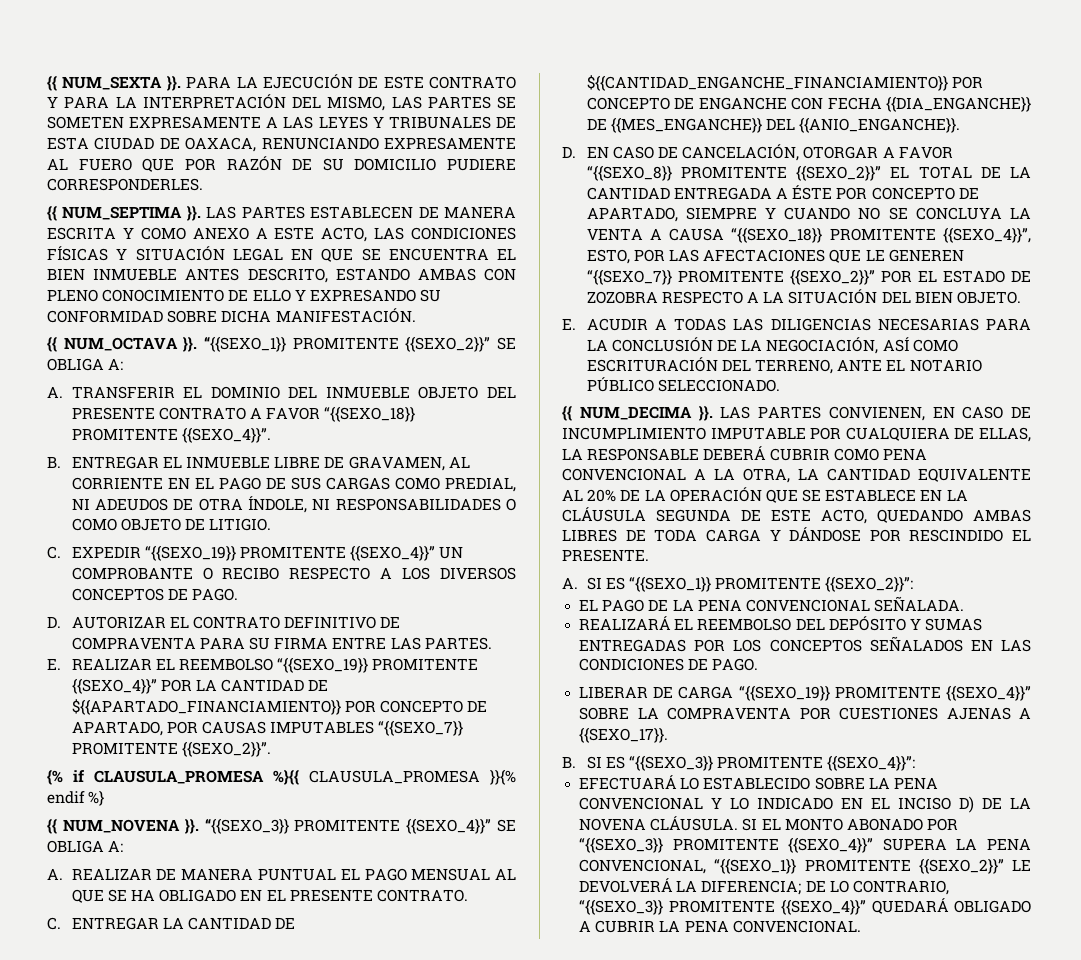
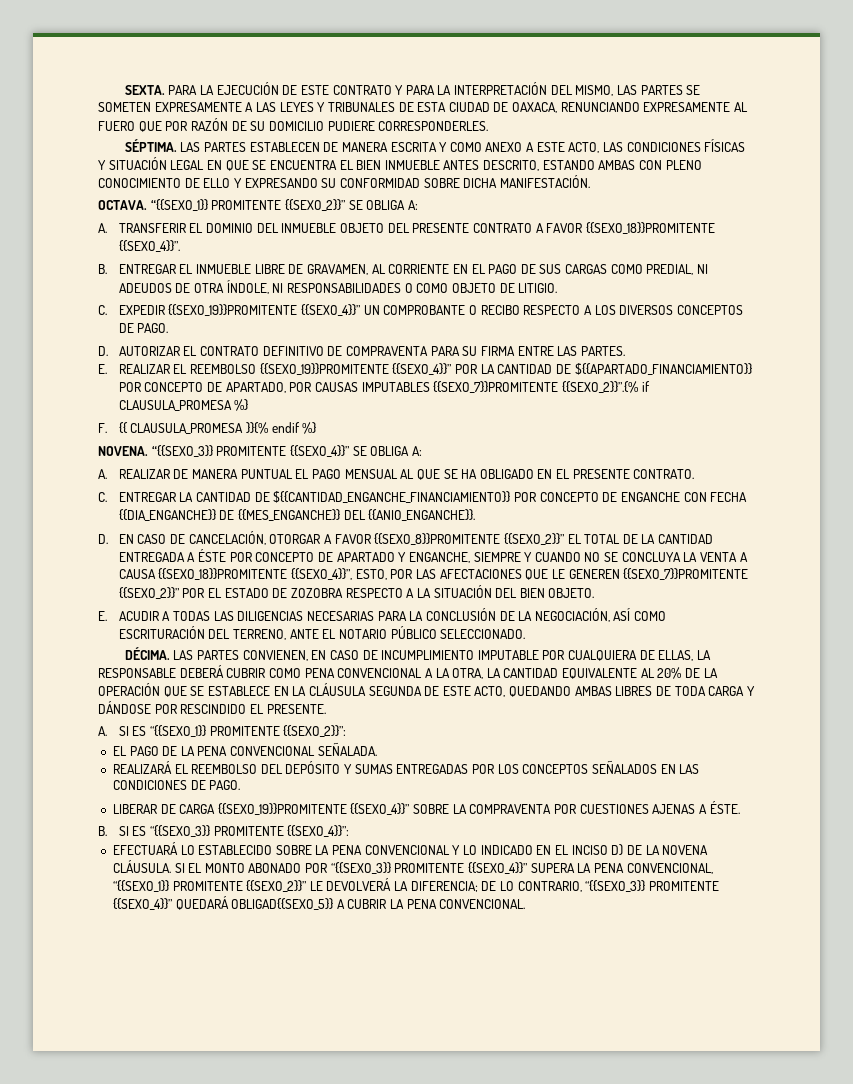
[47,75,181,91] {{ NUM_SEXTA }}. -> [124,85,165,95] SEXTA.
[47,205,201,221] {{ NUM_SEPTIMA }}. -> [124,139,177,152] SÉPTIMA.
[47,336,198,352] {{ NUM_OCTAVA }}. -> [98,200,147,210] OCTAVA.
[324,406,416,422] [71,428,178,441] “{{SEXO_18}} PROMITENTE -> [585,222,715,234] {{SEXO_18}}PROMITENTE
[144,545,347,561] “{{SEXO_19}} PROMITENTE -> [168,304,298,316] {{SEXO_19}}PROMITENTE
[277,657,479,673] “{{SEXO_19}} PROMITENTE -> [259,363,389,375] {{SEXO_19}}PROMITENTE
[378,720,464,736] [71,741,271,757] [47,769,299,785] “{{SEXO_7}} PROMITENTE {{SEXO_2}}”. // {% if CLAUSULA_PROMESA %}{{ -> [433,381,650,393] [118,399,249,411] [98,422,128,433] {{SEXO_7}}PROMITENTE {{SEXO_2}}”.{% if CLAUSULA_PROMESA %} // F. {{
[47,818,199,834] {{ NUM_NOVENA }}. -> [98,446,148,456] NOVENA.
[586,165,787,181] “{{SEXO_8}} PROMITENTE -> [374,533,501,545] {{SEXO_8}}PROMITENTE
[586,207,678,222] APARTADO, -> [336,552,470,563] APARTADO Y ENGANCHE,
[731,227,936,243] “{{SEXO_18}} PROMITENTE -> [158,568,288,580] {{SEXO_18}}PROMITENTE
[586,269,784,285] “{{SEXO_7}} PROMITENTE -> [623,568,749,580] {{SEXO_7}}PROMITENTE
[562,405,713,421] {{ NUM_DECIMA }}. -> [124,647,170,660] DÉCIMA.
[738,685,941,701] “{{SEXO_19}} PROMITENTE -> [217,803,347,815] {{SEXO_19}}PROMITENTE
[579,727,669,743] {{SEXO_17}}. -> [709,801,740,814] ÉSTE.
[954,900,1031,913] OBLIGADO -> [231,898,334,910] OBLIGAD{{SEXO_5}}

